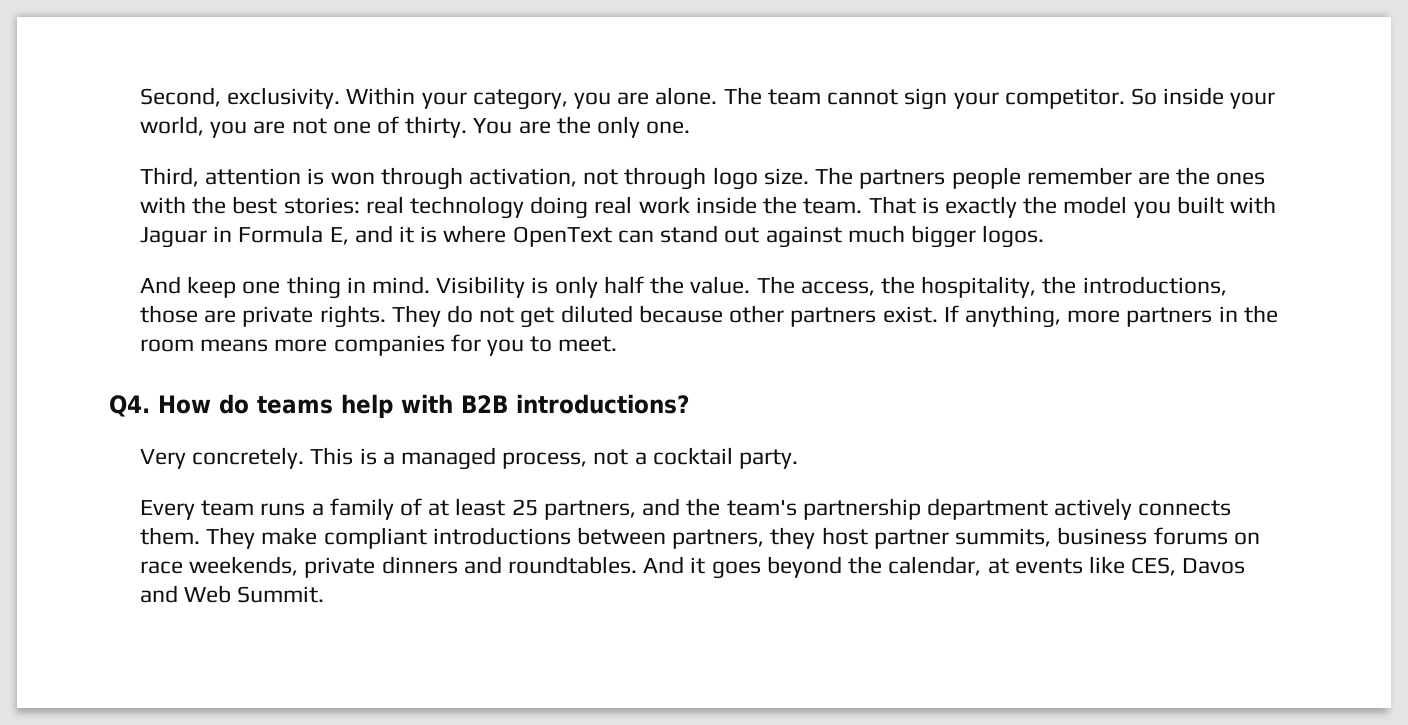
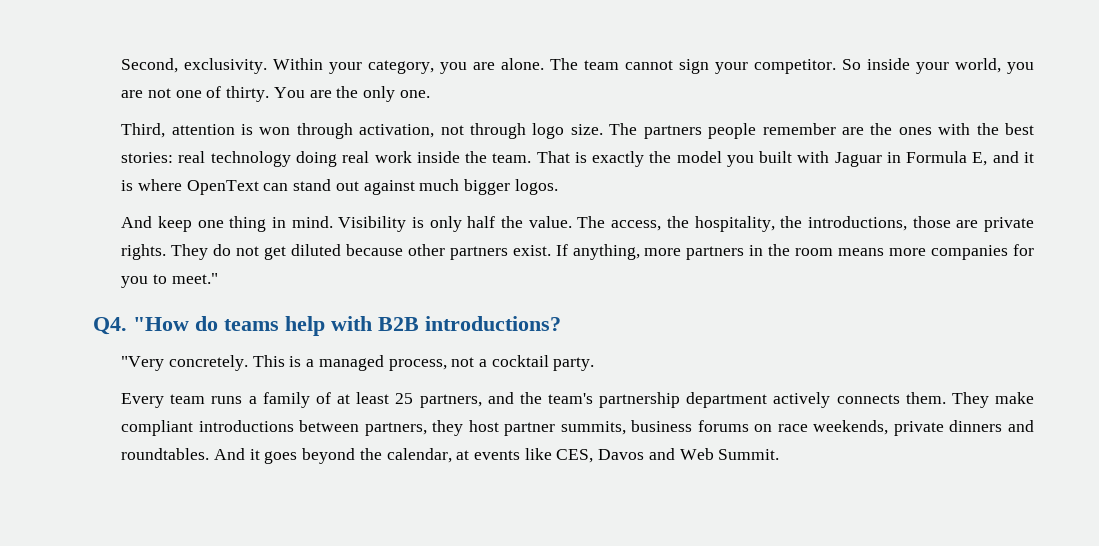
[558,336,618,352] meet. -> [171,273,218,284] meet."
[158,395,211,414] How -> [133,317,189,331] "How
[140,449,187,469] Very -> [121,356,165,371] "Very

